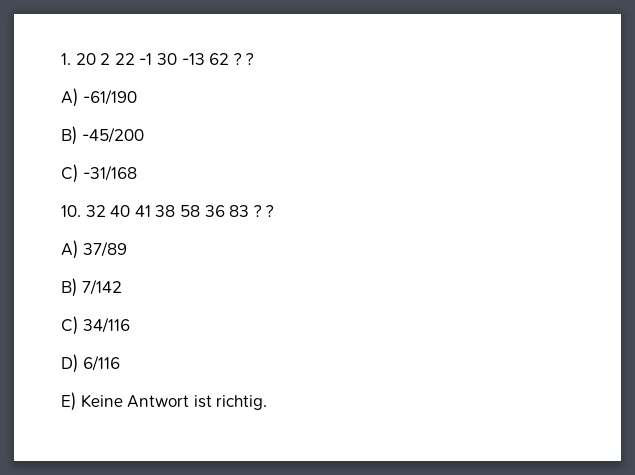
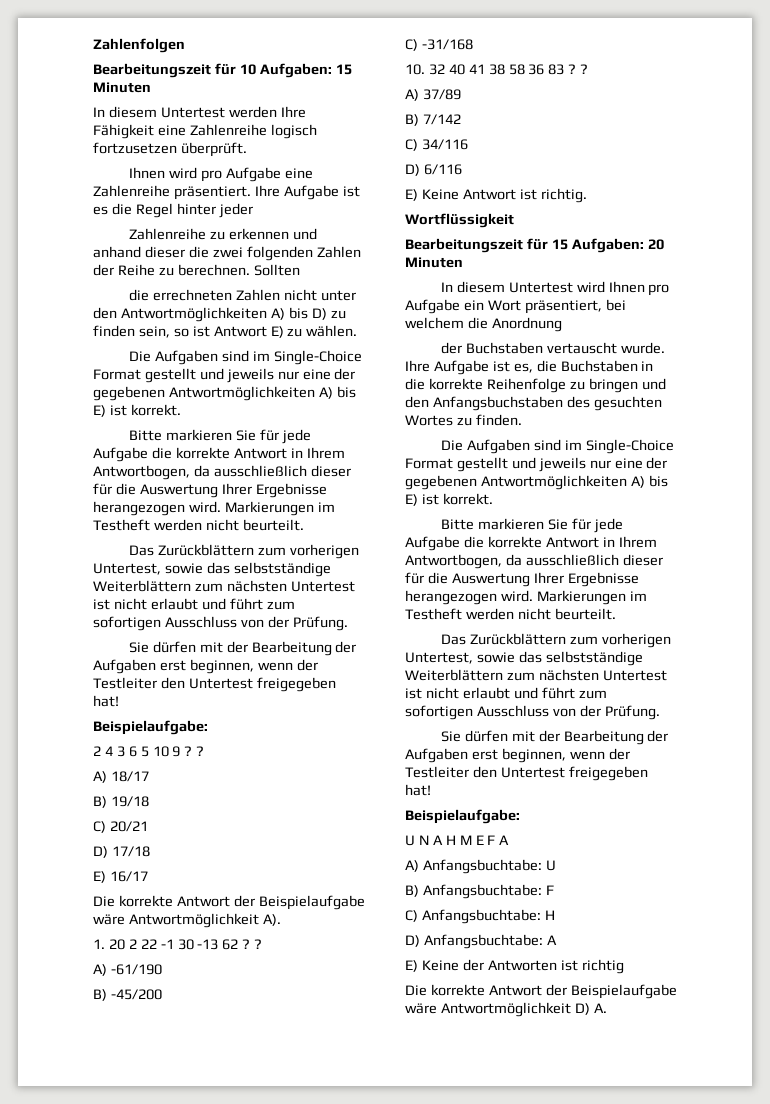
(61, 59) none -> [93,38,185,53] [93,63,352,78] [93,82,151,93] [93,106,306,118] [93,124,317,139] [93,142,247,157] [128,167,313,182] [93,185,360,200] [93,203,253,218] [128,228,317,240] [93,246,361,261] [93,264,300,276] [128,289,356,301] [93,307,346,322] [93,325,358,338] [128,350,362,365] [93,368,356,383] [93,386,356,401] [93,404,181,417] [128,429,311,444] [93,447,345,462] [93,465,351,480] [93,483,327,498] [93,501,335,516] [93,519,304,531] [128,544,359,559] [93,562,331,577] [93,580,355,592] [93,598,295,610] [93,616,348,631] [128,641,357,656] [93,659,318,674] [93,677,336,692] [93,695,119,707] [93,720,208,735] [93,746,205,757] [93,771,149,783] [93,796,149,808] [93,821,148,833] [93,846,150,858] [93,871,148,883] [93,895,365,910] [93,913,281,928] Zahlenfolgen // Bearbeitungszeit für 10 Aufgaben: 15 Minuten // In diesem Untertest werden Ihre Fähigkeit eine Zahlenreihe logisch fortzusetzen überprüft. // Ihnen wird pro Aufgabe eine Zahlenreihe präsentiert. Ihre Aufgabe ist es die Regel hinter jeder // Zahlenreihe zu erkennen und anhand dieser die zwei folgenden Zahlen der Reihe zu berechnen. Sollten // die errechneten Zahlen nicht unter den Antwortmöglichkeiten A) bis D) zu finden sein, so ist Antwort E) zu wählen. // Die Aufgaben sind im Single-Choice Format gestellt und jeweils nur eine der gegebenen Antwortmöglichkeiten A) bis E) ist korrekt. // Bitte markieren Sie für jede Aufgabe die korrekte Antwort in Ihrem Antwortbogen, da ausschließlich dieser für die Auswertung Ihrer Ergebnisse herangezogen wird. Markierungen im Testheft werden nicht beurteilt. // Das Zurückblättern zum vorherigen Untertest, sowie das selbstständige Weiterblättern zum nächsten Untertest ist nicht erlaubt und führt zum sofortigen Ausschluss von der Prüfung. // Sie dürfen mit der Bearbeitung der Aufgaben erst beginnen, wenn der Testleiter den Untertest freigegeben hat! // Beispielaufgabe: // 2 4 3 6 5 10 9 ? ? // A) 18/17 // B) 19/18 // C) 20/21 // D) 17/18 // E) 16/17 // Die korrekte Antwort der Beispielaufgabe wäre Antwortmöglichkeit A). //
(268, 402) none -> [405,213,514,228] [405,238,664,253] [405,257,463,268] [440,281,670,296] [405,299,626,314] [405,317,562,332] [440,342,665,354] [405,360,654,375] [405,378,666,393] [405,396,662,411] [405,414,522,426] [440,439,674,454] [405,457,668,472] [405,475,668,490] [405,493,493,506] [440,518,623,533] [405,536,657,551] [405,554,663,569] [405,572,639,587] [405,590,647,605] [405,608,616,620] [440,633,671,648] [405,651,643,666] [405,669,667,681] [405,687,607,699] [405,705,660,720] [440,730,669,745] [405,748,630,763] [405,766,648,781] [405,784,431,796] [405,809,520,824] [405,835,510,846] [405,859,556,874] [405,884,554,899] [405,909,555,924] [405,934,557,949] [405,959,624,974] [405,984,677,999] [405,1002,607,1017] // Wortflüssigkeit // Bearbeitungszeit für 15 Aufgaben: 20 Minuten // In diesem Untertest wird Ihnen pro Aufgabe ein Wort präsentiert, bei welchem die Anordnung // der Buchstaben vertauscht wurde. Ihre Aufgabe ist es, die Buchstaben in die korrekte Reihenfolge zu bringen und den Anfangsbuchstaben des gesuchten Wortes zu finden. // Die Aufgaben sind im Single-Choice Format gestellt und jeweils nur eine der gegebenen Antwortmöglichkeiten A) bis E) ist korrekt. // Bitte markieren Sie für jede Aufgabe die korrekte Antwort in Ihrem Antwortbogen, da ausschließlich dieser für die Auswertung Ihrer Ergebnisse herangezogen wird. Markierungen im Testheft werden nicht beurteilt. // Das Zurückblättern zum vorherigen Untertest, sowie das selbstständige Weiterblättern zum nächsten Untertest ist nicht erlaubt und führt zum sofortigen Ausschluss von der Prüfung. // Sie dürfen mit der Bearbeitung der Aufgaben erst beginnen, wenn der Testleiter den Untertest freigegeben hat! // Beispielaufgabe: // U N A H M E F A // A) Anfangsbuchtabe: U // B) Anfangsbuchtabe: F // C) Anfangsbuchtabe: H // D) Anfangsbuchtabe: A // E) Keine der Antworten ist richtig // Die korrekte Antwort der Beispielaufgabe wäre Antwortmöglichkeit D) A.

